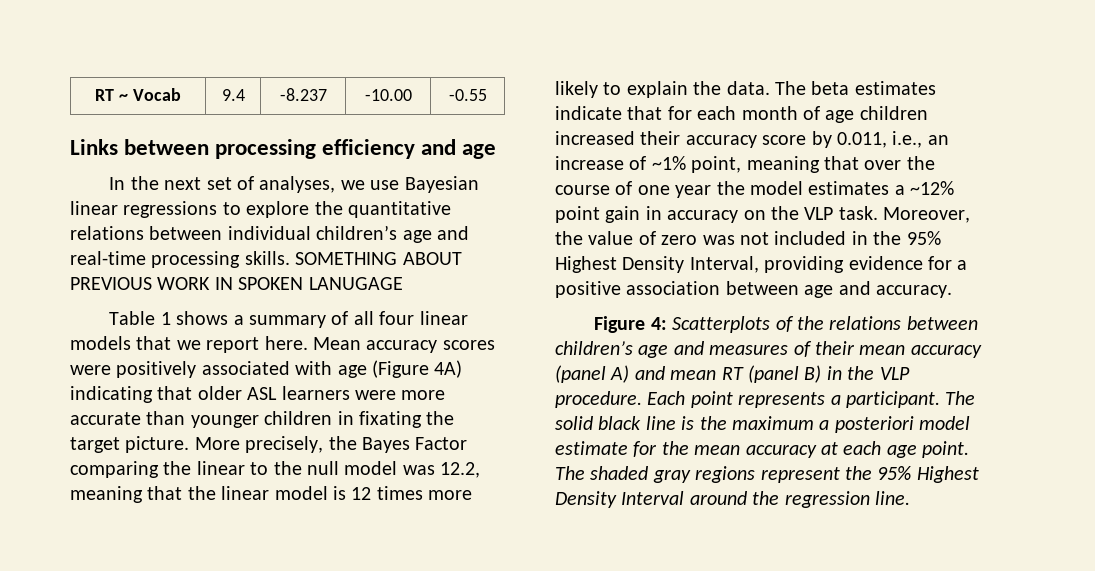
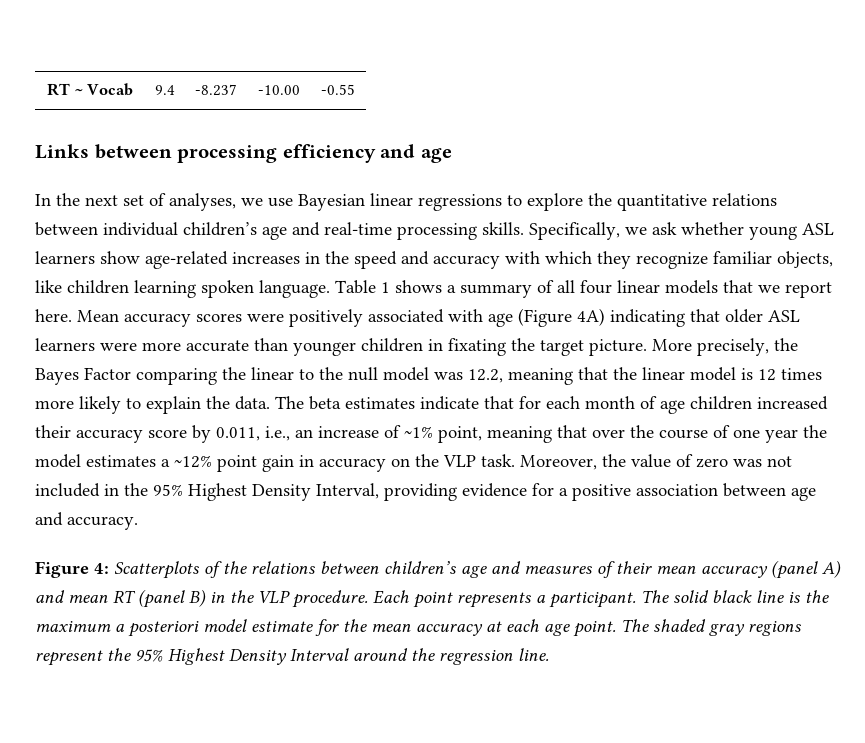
[295,252,462,265] [70,277,403,290] SOMETHING ABOUT PREVIOUS WORK IN SPOKEN LANUGAGE // -> [529,222,834,240] [35,251,833,269] [35,280,330,298] Specifically, we ask whether young ASL learners show age-related increases in the speed and accuracy with which they recognize familiar objects, like children learning spoken language.

